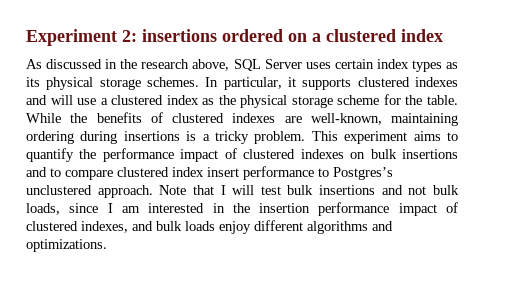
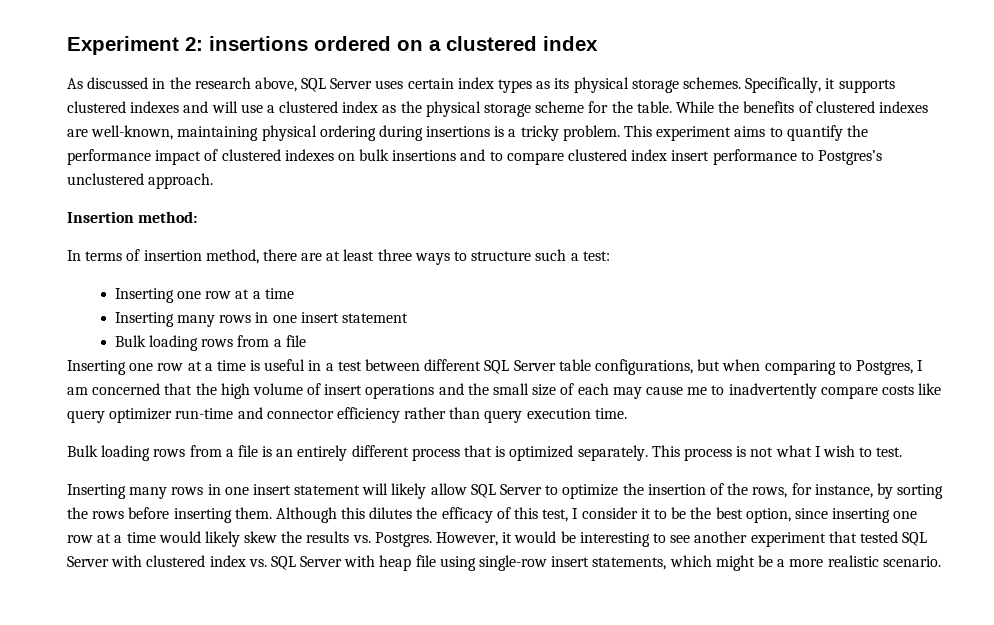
[205,77,282,90] In particular, -> [745,77,822,93] Specifically,
(458, 119) none -> [261,125,317,141] physical
[159,185,459,195] [26,202,459,216] [26,220,393,234] [26,239,107,252] Note that I will test bulk insertions and not bulk loads, since I am interested in the insertion performance impact of clustered indexes, and bulk loads enjoy different algorithms and optimizations. -> [67,211,198,223] [67,249,610,265] [114,288,294,303] [114,312,409,327] [114,335,306,351] [67,359,924,375] [67,383,942,399] [67,407,627,423] [67,445,903,461] [67,483,944,499] [67,507,918,523] [67,531,928,547] [67,555,941,571] // Insertion method: // In terms of insertion method, there are at least three ways to structure such a test: // Inserting one row at a time // Inserting many rows in one insert statement // Bulk loading rows from a file // Inserting one row at a time is useful in a test between different SQL Server table configurations, but when comparing to Postgres, I am concerned that the high volume of insert operations and the small size of each may cause me to inadvertently compare costs like query optimizer run-time and connector efficiency rather than query execution time. // Bulk loading rows from a file is an entirely different process that is optimized separately. This process is not what I wish to test. // Inserting many rows in one insert statement will likely allow SQL Server to optimize the insertion of the rows, for instance, by sorting the rows before inserting them. Although this dilutes the efficacy of this test, I consider it to be the best option, since inserting one row at a time would likely skew the results vs. Postgres. However, it would be interesting to see another experiment that tested SQL Server with clustered index vs. SQL Server with heap file using single-row insert statements, which might be a more realistic scenario.

